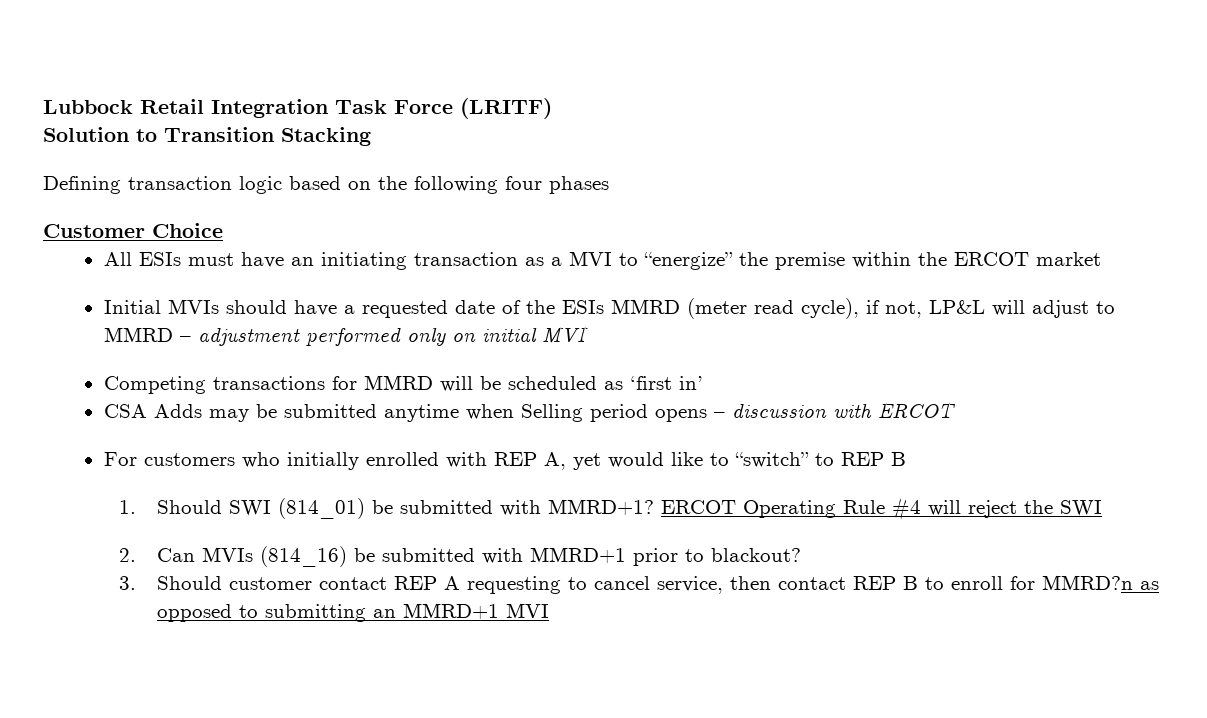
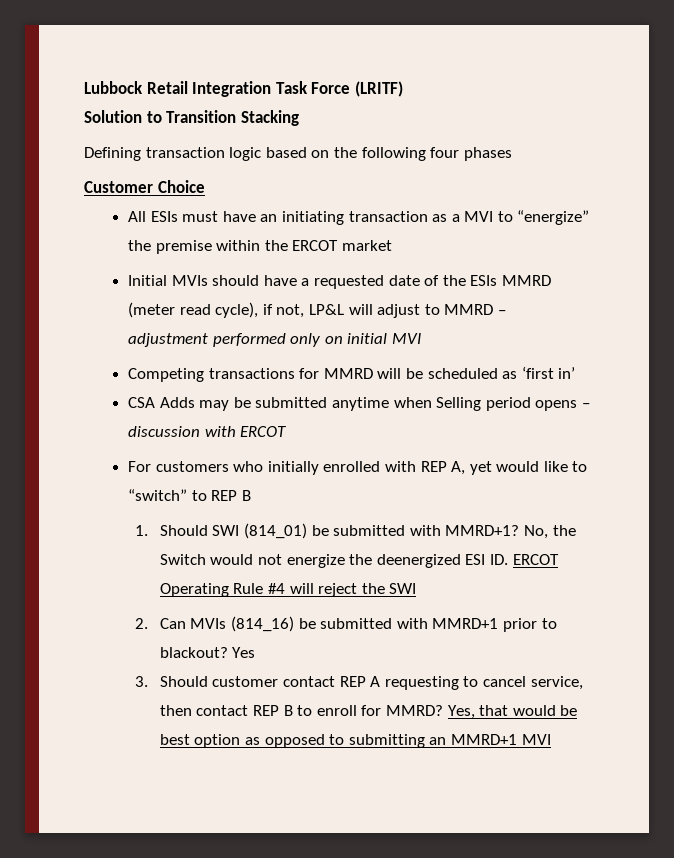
(655, 507) none -> [523,525,576,539] [159,554,508,568] No, the Switch would not energize the deenergized ESI ID.
(802, 555) none -> [232,647,256,658] Yes
[1042,575,1134,590] MMRD?n -> [385,705,578,719] [159,734,241,748] MMRD? Yes, that would be best option

